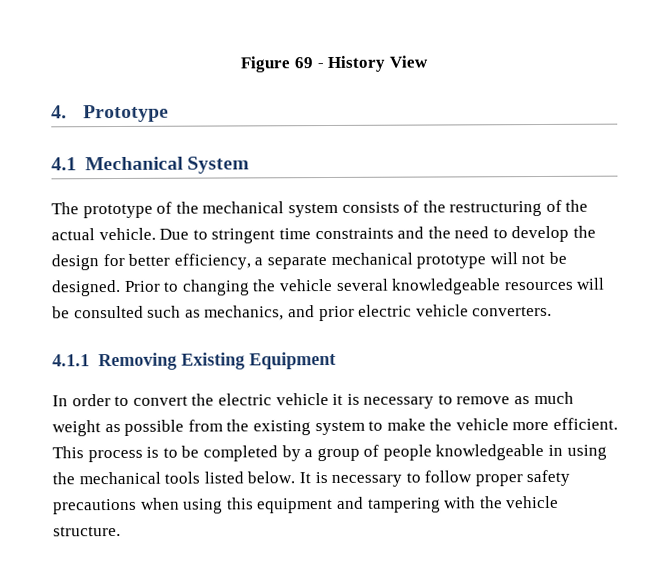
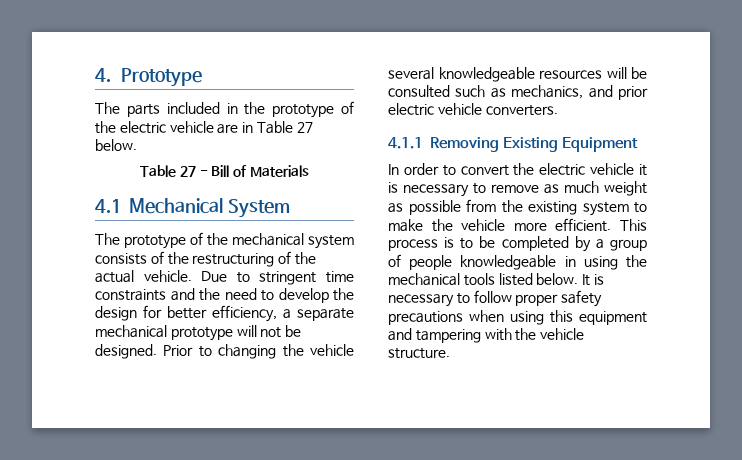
[240,55,428,73] [51,104,170,123] Figure 69 - History View // 4. Prototype -> [95,68,202,87] [95,101,354,118] [95,121,313,134] [95,139,137,151] [140,165,309,177] 4. Prototype // The parts included in the prototype of the electric vehicle are in Table 27 below. // Table 27 - Bill of Materials

